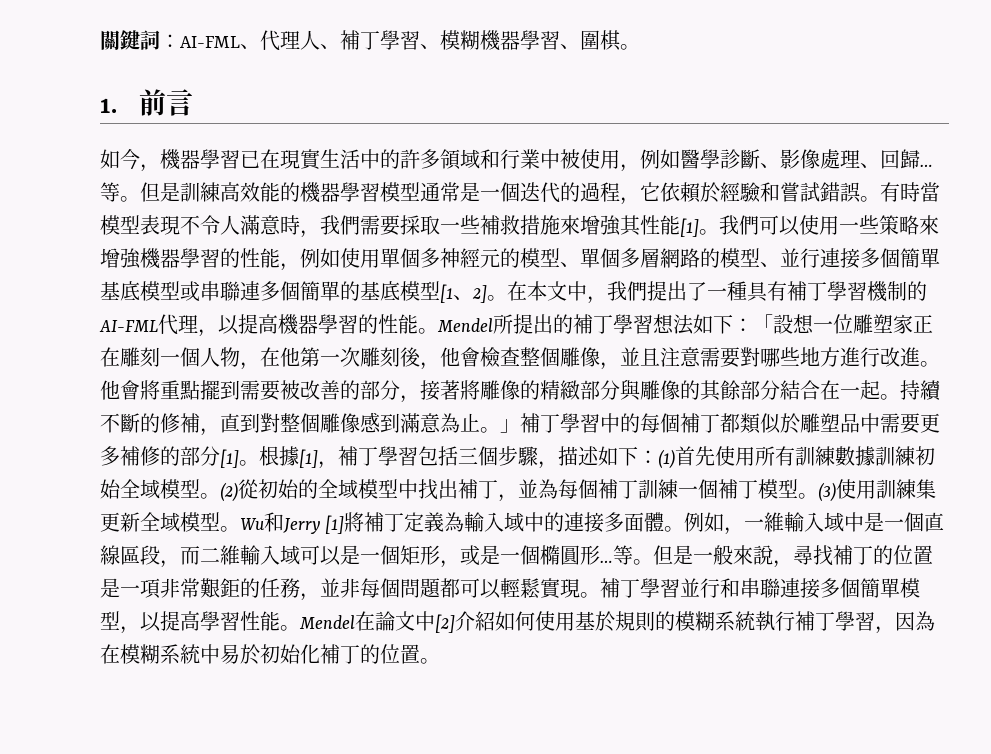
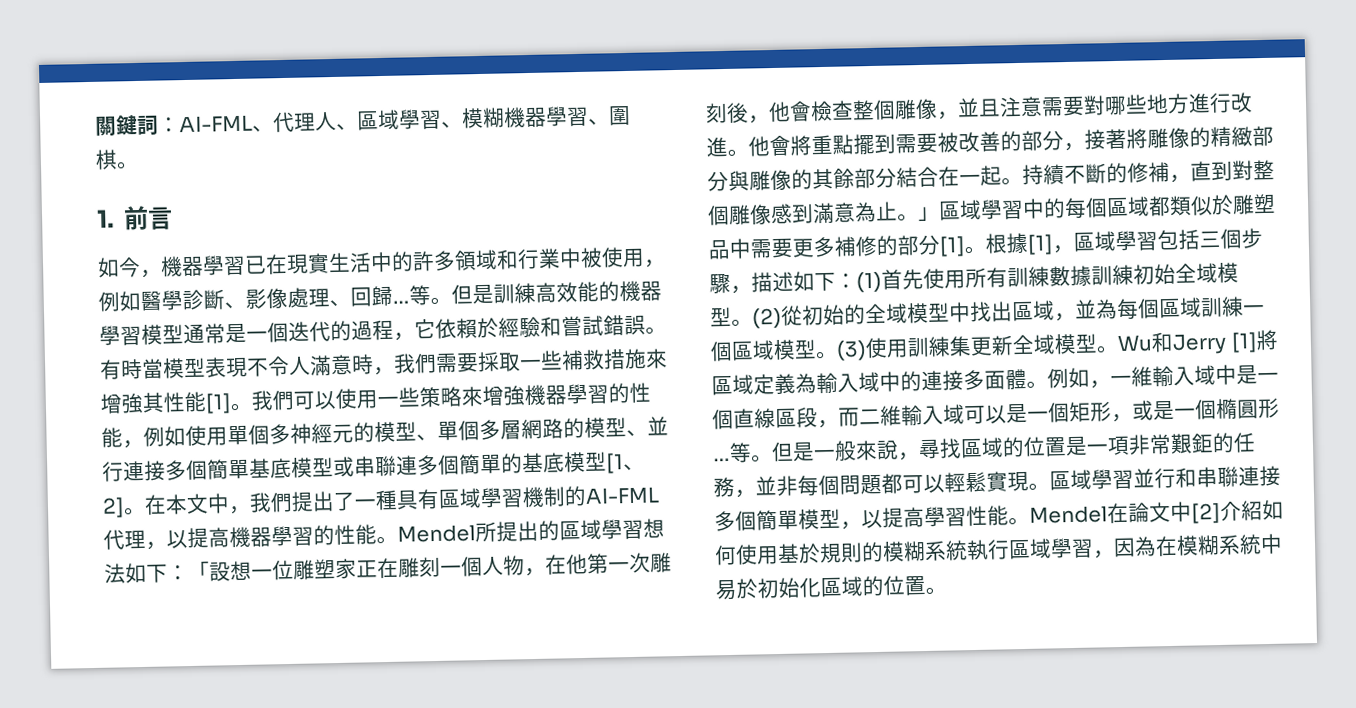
[340,30,380,50] 補丁 -> [356,109,400,131] 區域
[787,281,827,301] 補丁 -> [438,488,482,509] 區域
[573,314,613,334] 補丁 -> [559,519,602,541] 區域
[520,413,560,433] 補丁 -> [938,199,982,221] 區域
[680,413,720,433] 補丁 -> [1106,196,1150,218] 區域
[338,446,378,466] 補丁 -> [1073,231,1116,252] 區域
[458,479,498,499] 補丁 -> [1012,300,1055,322] 區域
[598,479,638,499] 補丁 -> [1158,297,1202,319] 區域
[718,479,758,499] 補丁 -> [731,340,775,361] 區域
[364,512,405,532] 補丁 -> [711,374,754,396] 區域
[833,545,873,565] 補丁 -> [960,437,1004,459] 區域
[600,578,640,598] 補丁 -> [1049,469,1092,491] 區域
[795,611,835,631] 補丁 -> [1008,538,1052,560] 區域
[320,644,360,664] 補丁 -> [820,576,863,598] 區域

